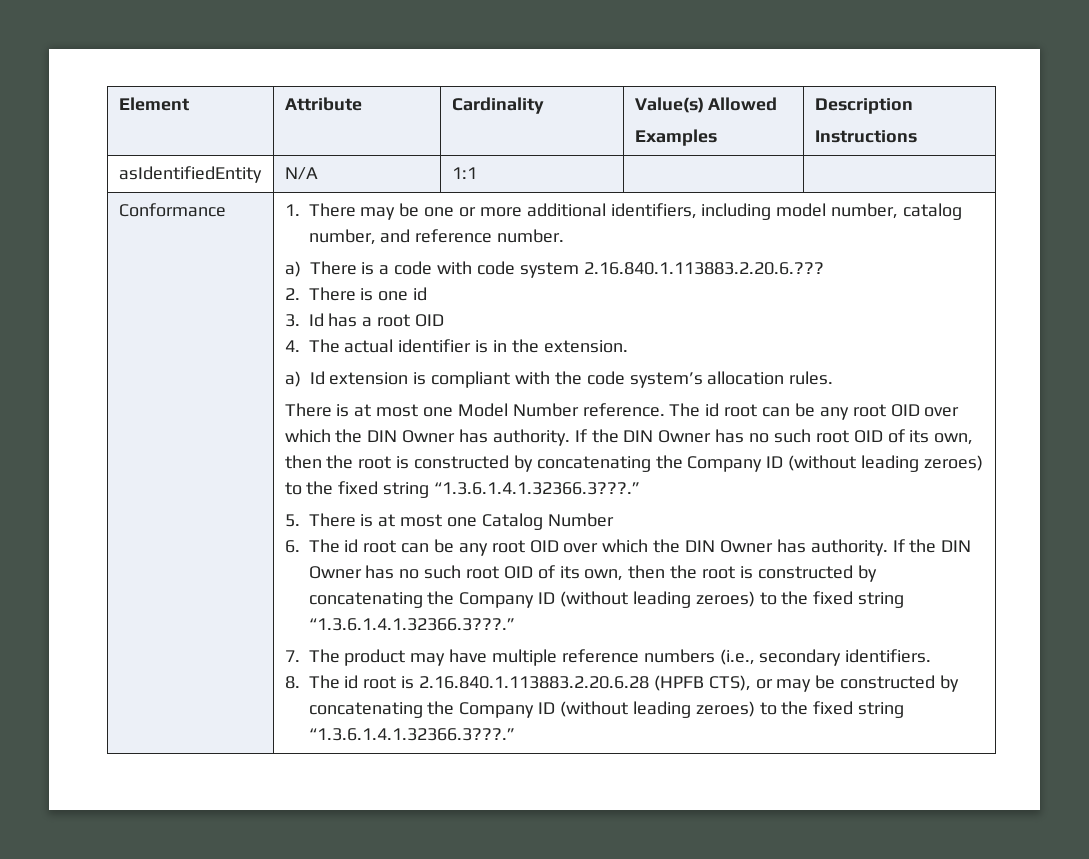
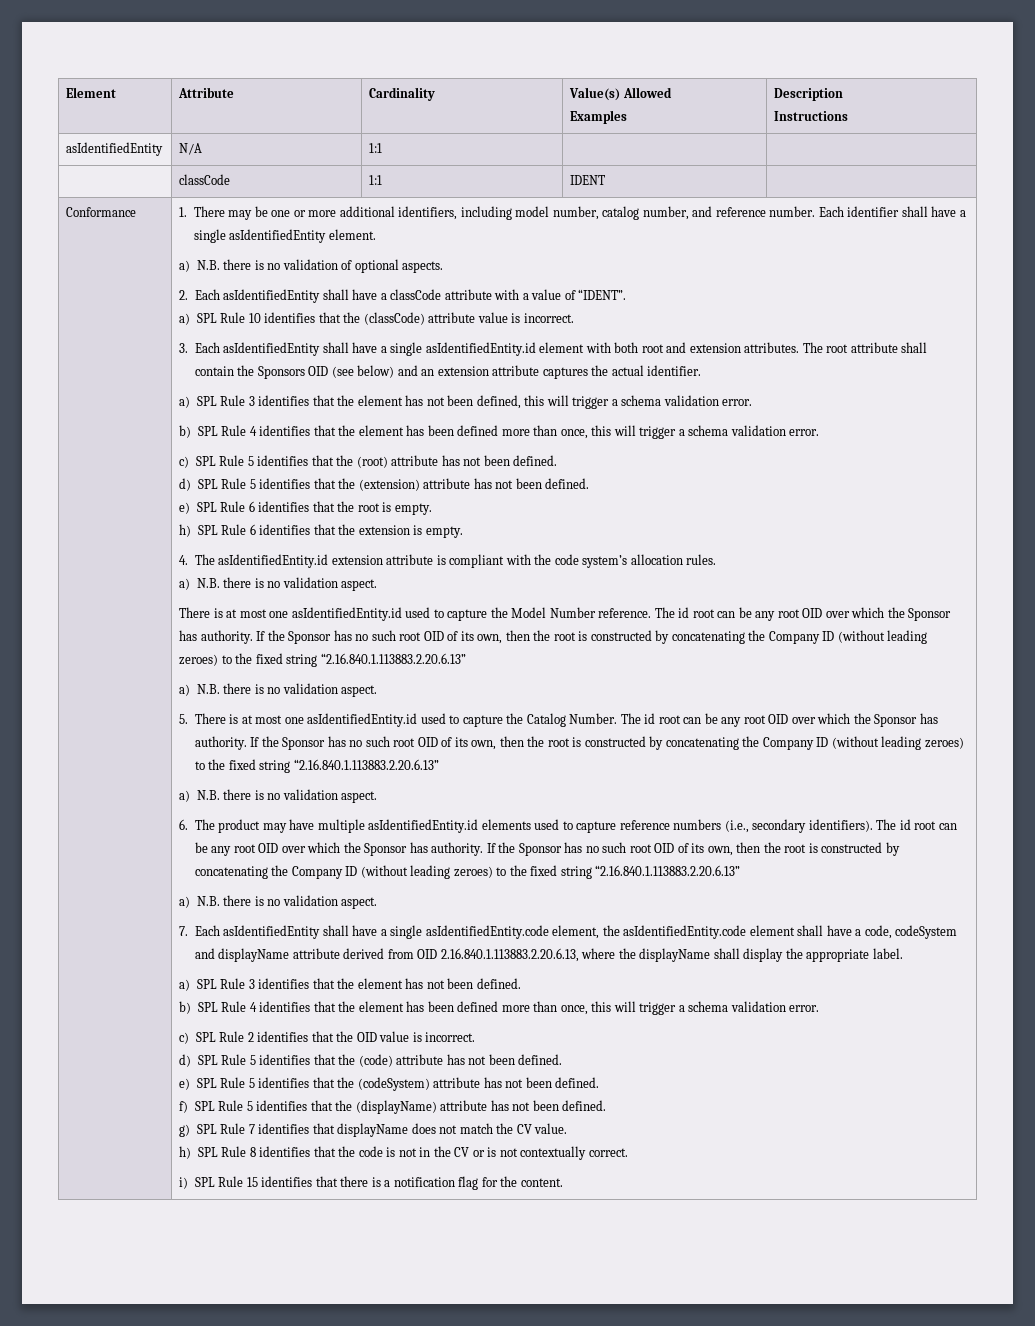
(477, 173) none -> [179,174,231,185] [369,175,383,185] [570,175,606,185] // | classCode | 1:1 | IDENT |
[284,261,824,278] [284,287,428,301] [284,313,445,327] [284,339,628,353] [284,371,409,387] // a) There is a code with code system 2.16.840.1.113883.2.20.6.??? // 2. There is one id // 3. Id has a root OID // 4. The actual identifier is in the extension. // a) Id extension -> [818,206,966,217] [193,229,376,243] [179,259,444,273] [179,289,627,303] [179,312,574,325] [179,342,928,356] [194,365,702,379] [179,395,753,409] [179,425,820,439] [179,455,558,468] [179,478,590,491] [179,501,432,515] [179,524,463,538] [179,554,434,568] Each identifier shall have a single asIdentifiedEntity element. // a) N.B. there is no validation of optional aspects. // 2. Each asIdentifiedEntity shall have a classCode attribute with a value of “IDENT”. // a) SPL Rule 10 identifies that the (classCode) attribute value is incorrect. // 3. Each asIdentifiedEntity shall have a single asIdentifiedEntity.id element with both root and extension attributes. The root attribute shall contain the Sponsors OID (see below) and an extension attribute captures the actual identifier. // a) SPL Rule 3 identifies that the element has not been defined, this will trigger a schema validation error. // b) SPL Rule 4 identifies that the element has been defined more than once, this will trigger a schema validation error. // c) SPL Rule 5 identifies that the (root) attribute has not been defined. // d) SPL Rule 5 identifies that the (extension) attribute has not been defined. // e) SPL Rule 6 identifies that the root is empty. // h) SPL Rule 6 identifies that the extension is empty. // 4. The asIdentifiedEntity.id extension attribute
[284,403,454,417] // There is at most one -> [179,577,378,591] [179,607,508,621] // a) N.B. there is no validation aspect. // There is at most one asIdentifiedEntity.id used to capture the
[367,429,712,446] DIN Owner has authority. If the DIN Owner -> [908,608,952,621] [179,630,332,644] Sponsor has authority. If the Sponsor
[434,482,641,495] “1.3.6.1.4.1.32366.3???.” -> [320,653,466,664] [179,683,378,697] “2.16.840.1.113883.2.20.6.13” // a) N.B. there is no validation aspect.
[481,513,614,530] [284,540,300,553] Catalog Number // 6. -> [307,713,618,727] asIdentifiedEntity.id used to capture the Catalog Number.
[685,539,972,556] [308,566,362,579] DIN Owner has authority. If the DIN Owner -> [874,713,938,727] [194,736,326,750] Sponsor has authority. If the Sponsor
[308,618,515,631] [284,650,300,662] “1.3.6.1.4.1.32366.3???.” // 7. -> [293,759,439,770] [179,789,378,803] [179,819,189,830] “2.16.840.1.113883.2.20.6.13” // a) N.B. there is no validation aspect. // 6.
(558, 657) none -> [368,819,617,833] asIdentifiedEntity.id elements used to capture
[845,649,932,663] [284,675,836,692] identifiers. // 8. The id root is 2.16.840.1.113883.2.20.6.28 (HPFB CTS), or may be -> [808,819,957,832] [194,842,818,856] identifiers). The id root can be any root OID over which the Sponsor has authority. If the Sponsor has no such root OID of its own, then the root is
[308,728,515,741] “1.3.6.1.4.1.32366.3???.” -> [595,865,741,876] [179,895,378,909] [179,925,958,939] [194,948,903,962] [179,978,521,991] [179,1001,820,1015] [179,1031,476,1044] [179,1054,563,1067] [179,1077,600,1091] [179,1100,607,1114] [179,1123,568,1137] [179,1146,628,1160] [179,1176,563,1190] “2.16.840.1.113883.2.20.6.13” // a) N.B. there is no validation aspect. // 7. Each asIdentifiedEntity shall have a single asIdentifiedEntity.code element, the asIdentifiedEntity.code element shall have a code, codeSystem and displayName attribute derived from OID 2.16.840.1.113883.2.20.6.13, where the displayName shall display the appropriate label. // a) SPL Rule 3 identifies that the element has not been defined. // b) SPL Rule 4 identifies that the element has been defined more than once, this will trigger a schema validation error. // c) SPL Rule 2 identifies that the OID value is incorrect. // d) SPL Rule 5 identifies that the (code) attribute has not been defined. // e) SPL Rule 5 identifies that the (codeSystem) attribute has not been defined. // f) SPL Rule 5 identifies that the (displayName) attribute has not been defined. // g) SPL Rule 7 identifies that displayName does not match the CV value. // h) SPL Rule 8 identifies that the code is not in the CV or is not contextually correct. // i) SPL Rule 15 identifies that there is a notification flag for the content.

